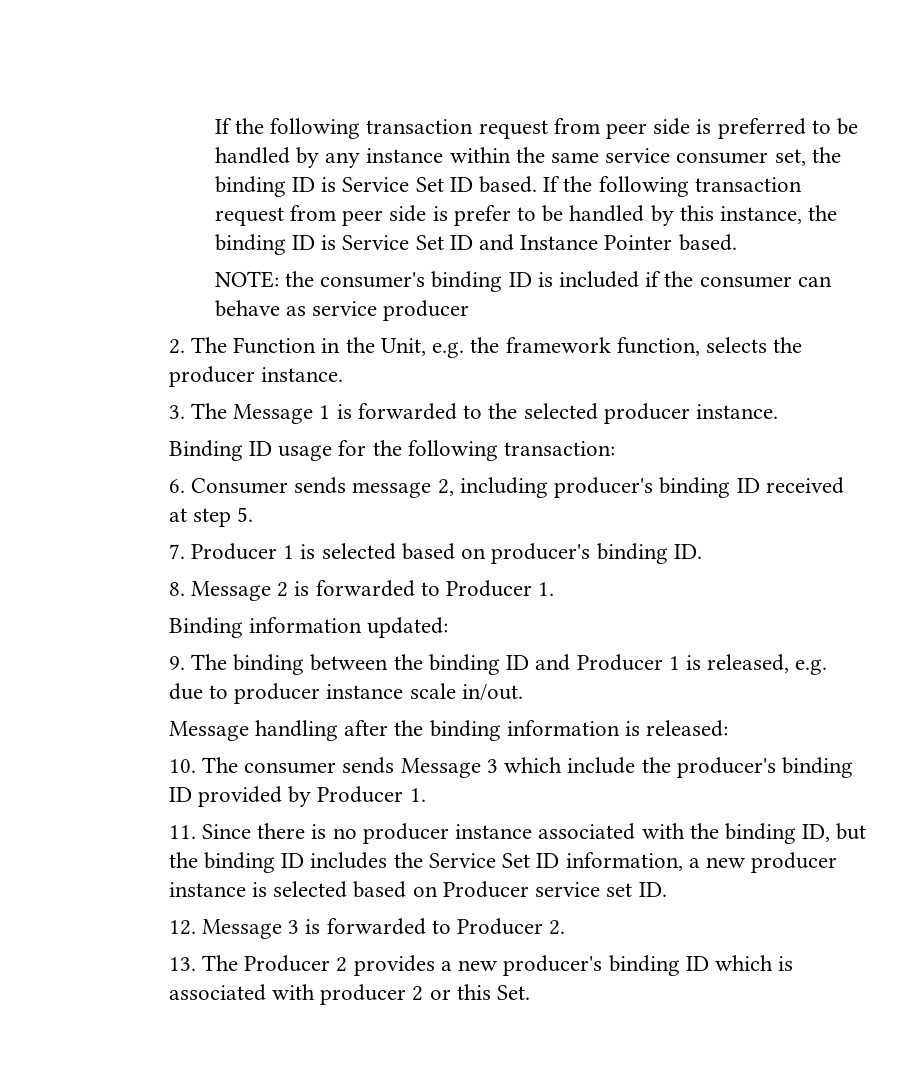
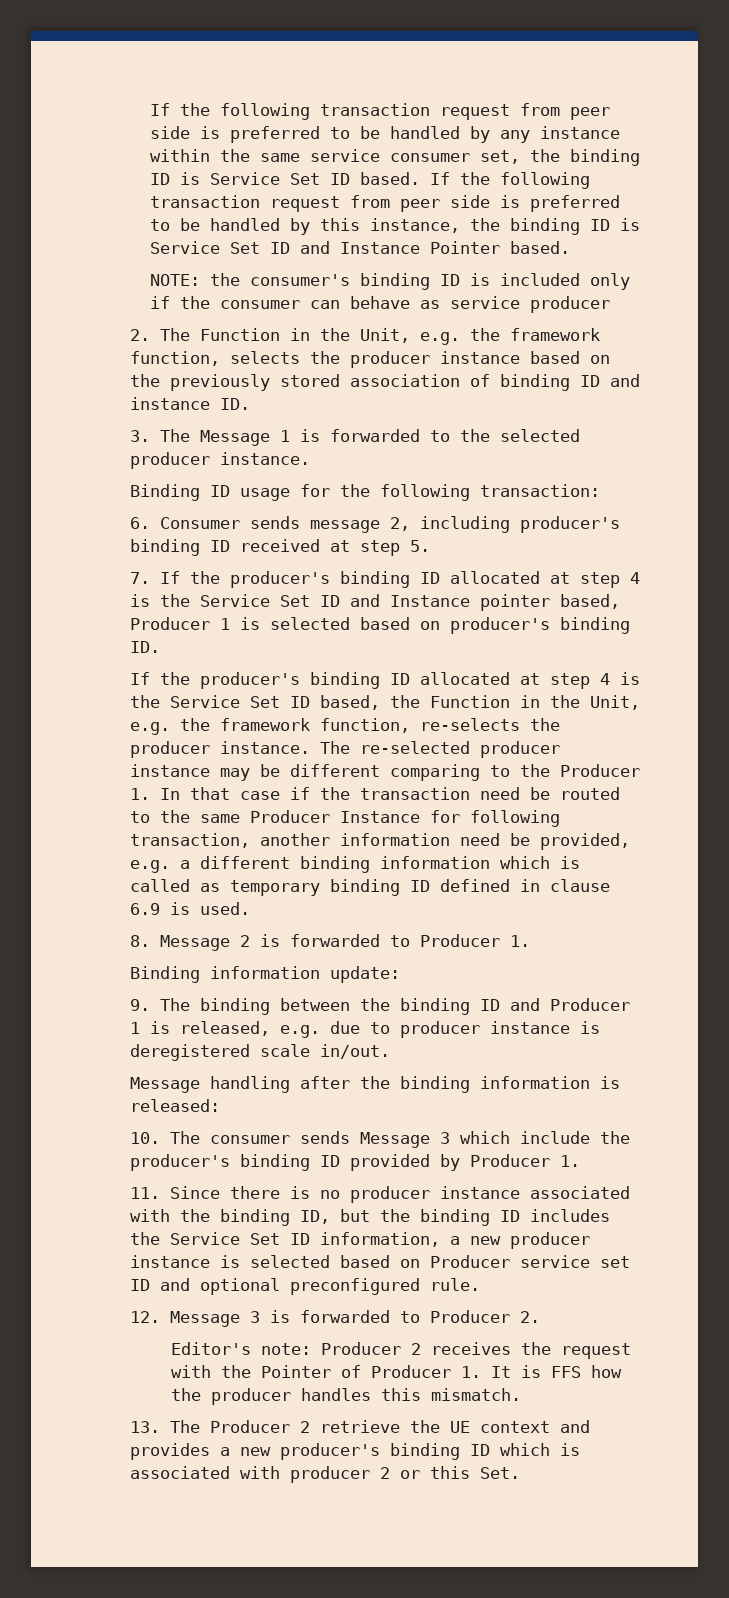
[453,205,511,226] prefer -> [530,195,621,212] preferred
(639, 279) none -> [590,273,631,290] only
[261,367,344,382] instance. -> [439,351,610,364] [129,374,640,391] [129,397,250,410] instance based on the previously stored association of binding ID and instance ID.
(185, 551) none -> [159,571,640,588] [129,594,620,611] If the producer's binding ID allocated at step 4 is the Service Set ID and Instance pointer based,
(702, 551) none -> [129,672,640,689] [129,695,640,710] [129,718,560,735] [129,741,560,758] [129,764,640,781] [129,787,620,800] [129,810,560,827] [129,833,630,850] [129,856,580,873] [129,879,610,896] [129,902,250,915] // If the producer's binding ID allocated at step 4 is the Service Set ID based, the Function in the Unit, e.g. the framework function, re-selects the producer instance. The re-selected producer instance may be different comparing to the Producer 1. In that case if the transaction need be routed to the same Producer Instance for following transaction, another information need be provided, e.g. a different binding information which is called as temporary binding ID defined in clause 6.9 is used.
[367,617,449,638] updated: -> [329,966,400,983] update:
(404, 691) none -> [579,1021,600,1034] [129,1044,250,1061] is deregistered
[638,882,667,897] ID. -> [129,1278,480,1295] ID and optional preconfigured rule.
(566, 927) none -> [171,1342,632,1359] [171,1365,623,1378] [171,1388,522,1405] // Editor's note: Producer 2 receives the request with the Pointer of Producer 1. It is FFS how the producer handles this mismatch.
(348, 964) none -> [319,1420,590,1433] retrieve the UE context and

